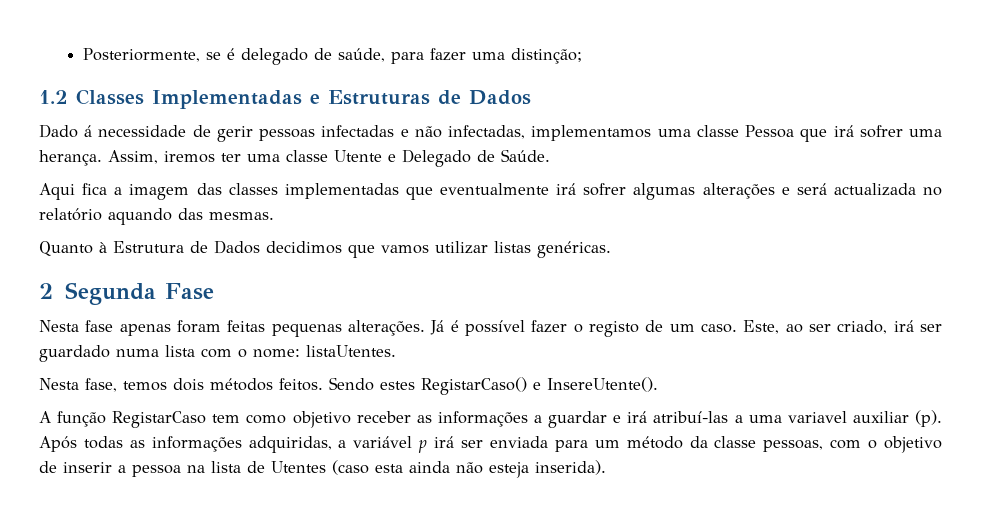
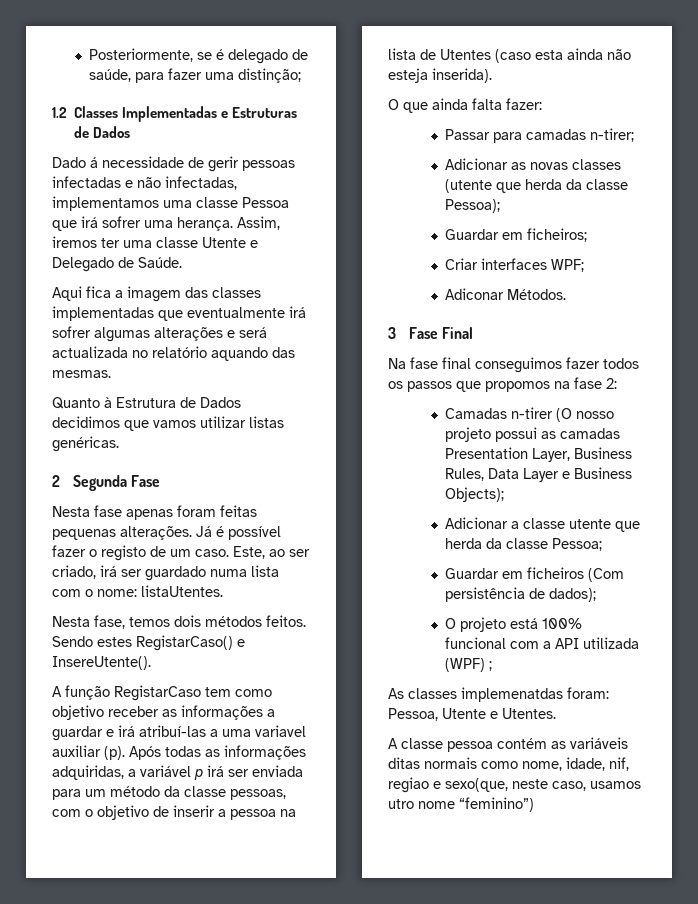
(606, 467) none -> [388,98,542,113] [445,128,635,143] [445,158,622,170] [445,179,629,193] [445,199,501,213] [445,228,588,242] [445,258,585,272] [445,288,567,300] [388,327,473,339] [388,357,639,373] [388,377,617,392] [445,407,615,422] [445,427,621,442] [445,447,633,462] [445,467,633,482] [445,487,505,502] [445,517,641,532] [445,538,603,551] [445,567,625,582] [445,587,597,602] [445,617,583,632] [445,637,640,649] [445,658,493,672] [388,687,609,702] [388,708,556,721] [388,737,628,752] [388,757,629,771] [388,777,641,793] [388,797,534,812] // O que ainda falta fazer: // Passar para camadas n-tirer; // Adicionar as novas classes (utente que herda da classe Pessoa); // Guardar em ficheiros; // Criar interfaces WPF; // Adiconar Métodos. // 3 Fase Final // Na fase final conseguimos fazer todos os passos que propomos na fase 2: // Camadas n-tirer (O nosso projeto possui as camadas Presentation Layer, Business Rules, Data Layer e Business Objects); // Adicionar a classe utente que herda da classe Pessoa; // Guardar em ficheiros (Com persistência de dados); // O projeto está 100% funcional com a API utilizada (WPF) ; // As classes implemenatdas foram: Pessoa, Utente e Utentes. // A classe pessoa contém as variáveis ditas normais como nome, idade, nif, regiao e sexo(que, neste caso, usamos utro nome “feminino”)

